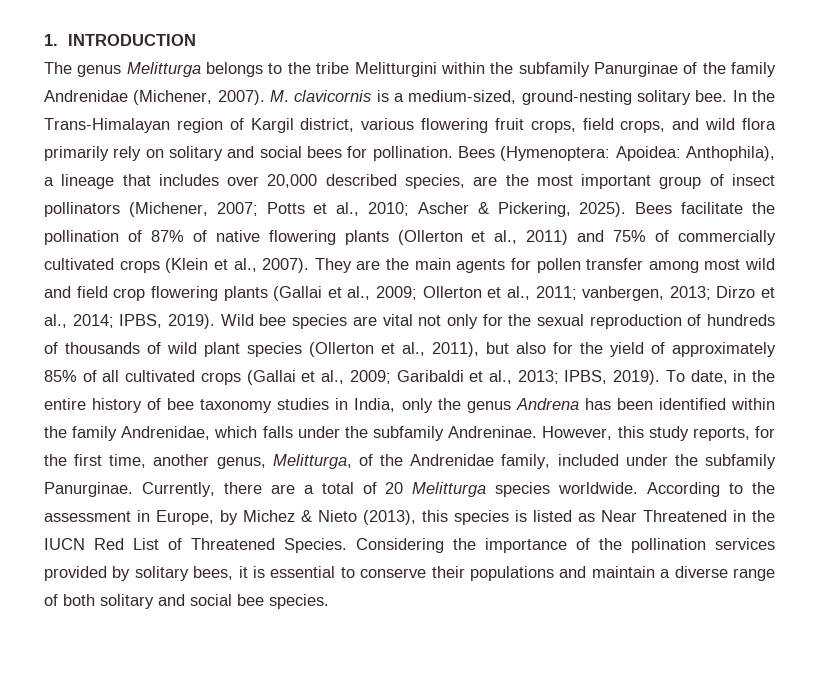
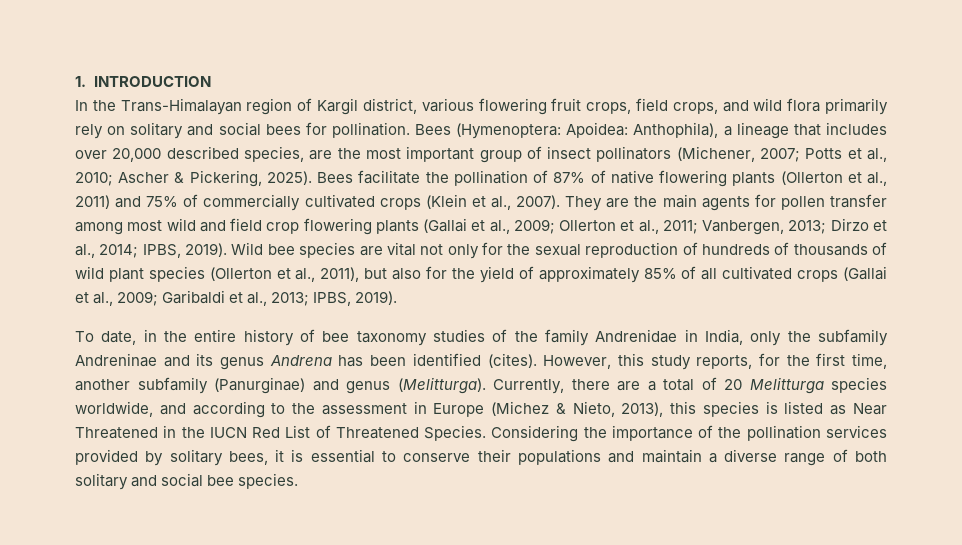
[44,62,776,77] [44,90,728,105] The genus Melitturga belongs to the tribe Melitturgini within the subfamily Panurginae of the family Andrenidae (Michener, 2007). M. clavicornis is a medium-sized, ground-nesting solitary bee. -> (212, 81) none
[582,286,665,301] vanbergen, -> [702,220,785,235] Vanbergen,
(661, 377) none -> (398, 298) //
[335,398,461,413] in India, only the -> [492,329,889,346] [75,353,214,367] of the family Andrenidae in India, only the subfamily Andreninae and its
[731,398,776,410] [44,426,538,441] within the family Andrenidae, which falls under the subfamily Andreninae. -> [487,353,537,368] (cites).
[216,454,776,469] [44,482,133,497] genus, Melitturga, of the Andrenidae family, included under the subfamily Panurginae. -> [137,377,486,394] subfamily (Panurginae) and genus (Melitturga).
[558,482,721,497] worldwide. According -> [75,401,265,418] worldwide, and according
[156,510,416,525] Europe, by Michez & Nieto (2013), -> [433,401,664,417] Europe (Michez & Nieto, 2013),

